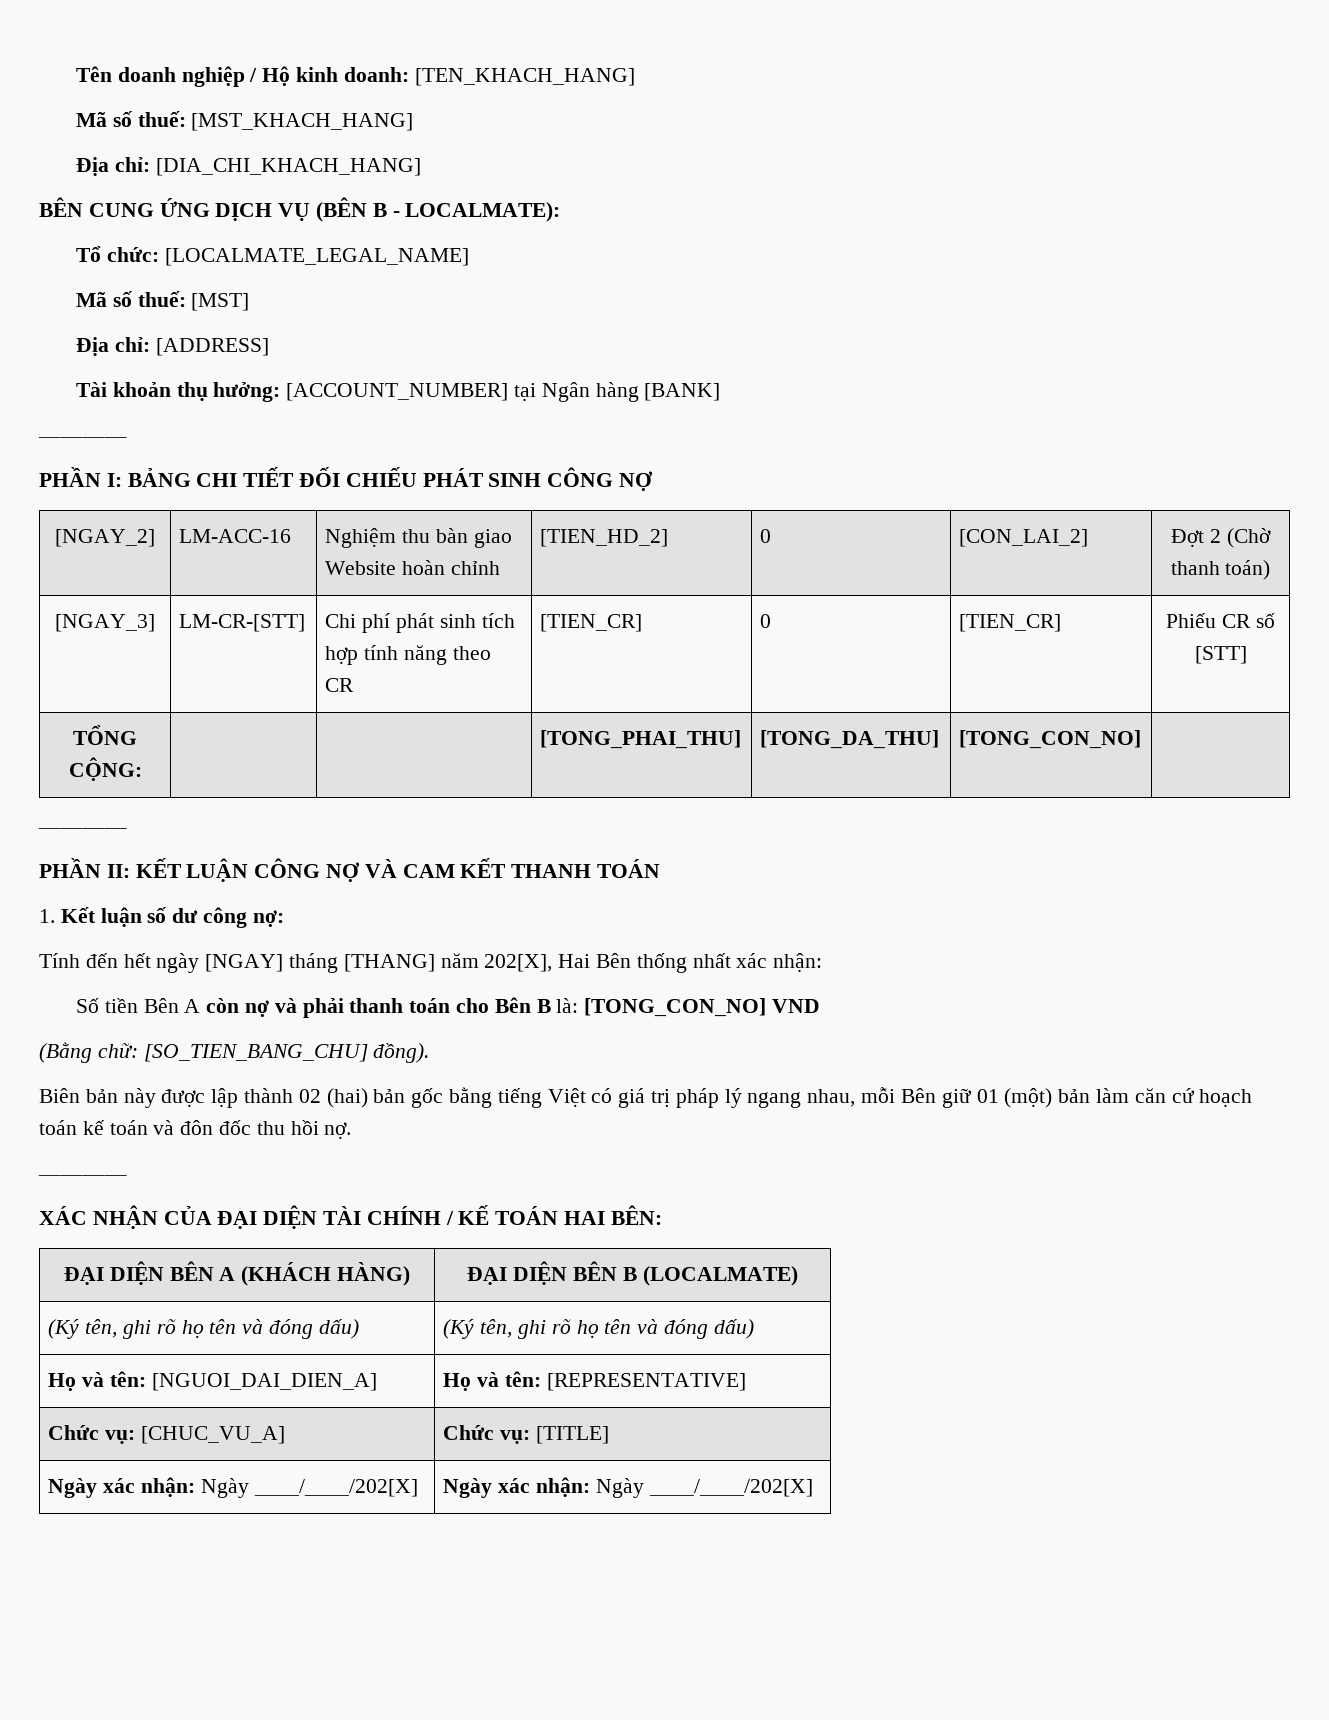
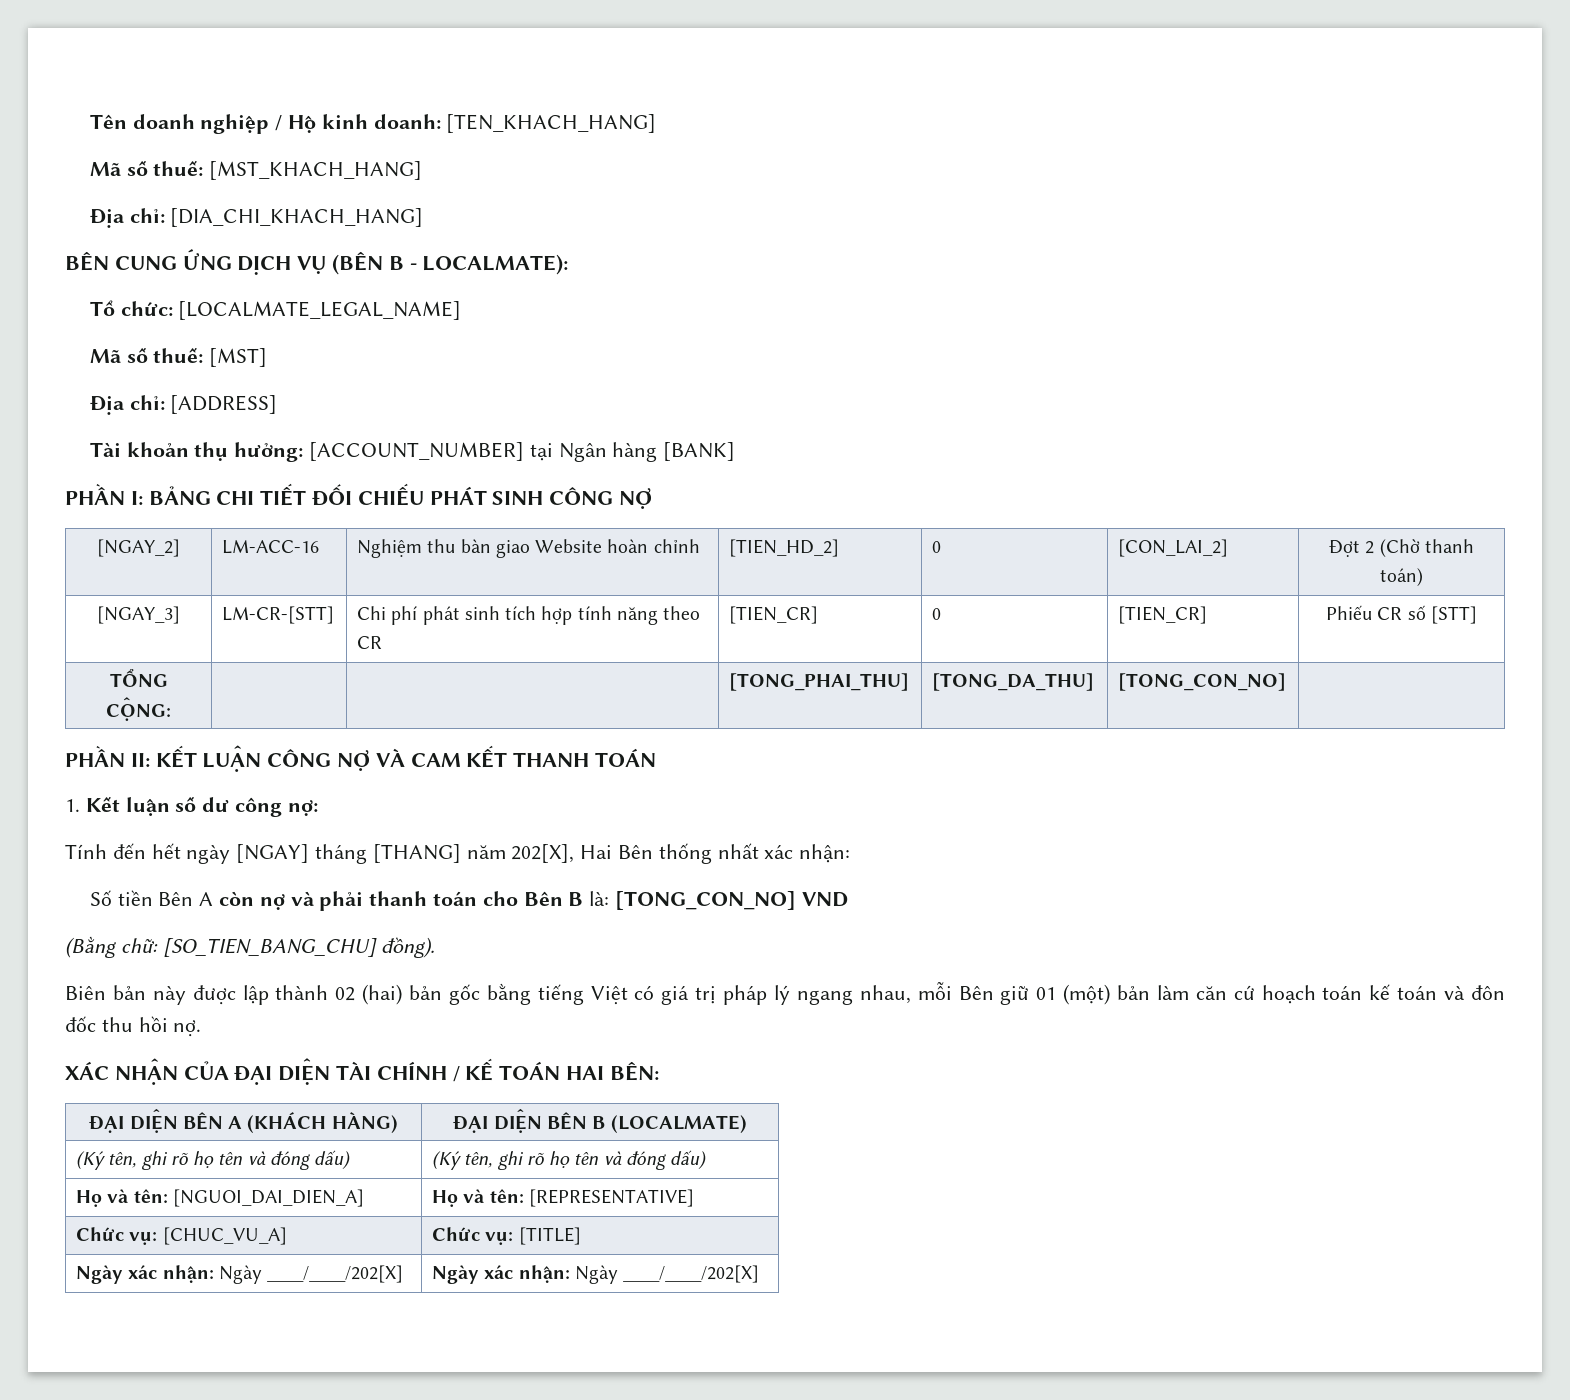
[38,437,127,442] // ―――― -> (736, 451) none
[38,828,127,833] // ―――― -> (1287, 682) none
[38,1175,127,1180] // ―――― -> (202, 1028) none

